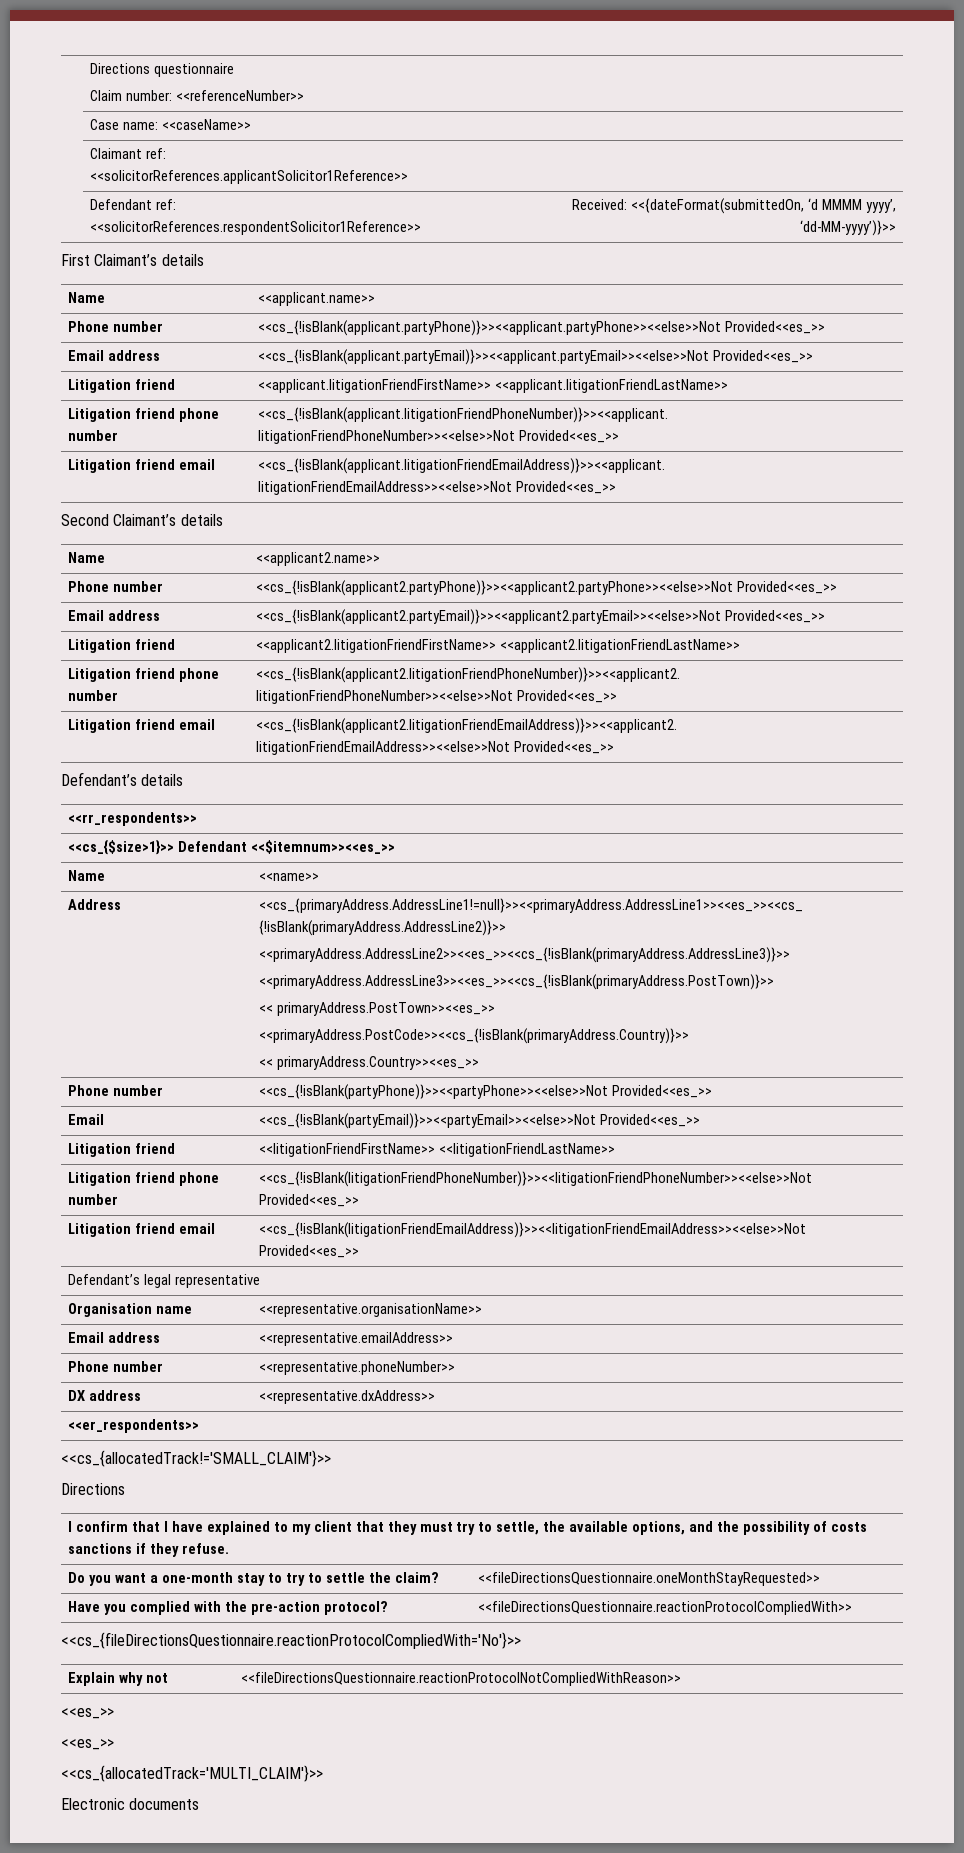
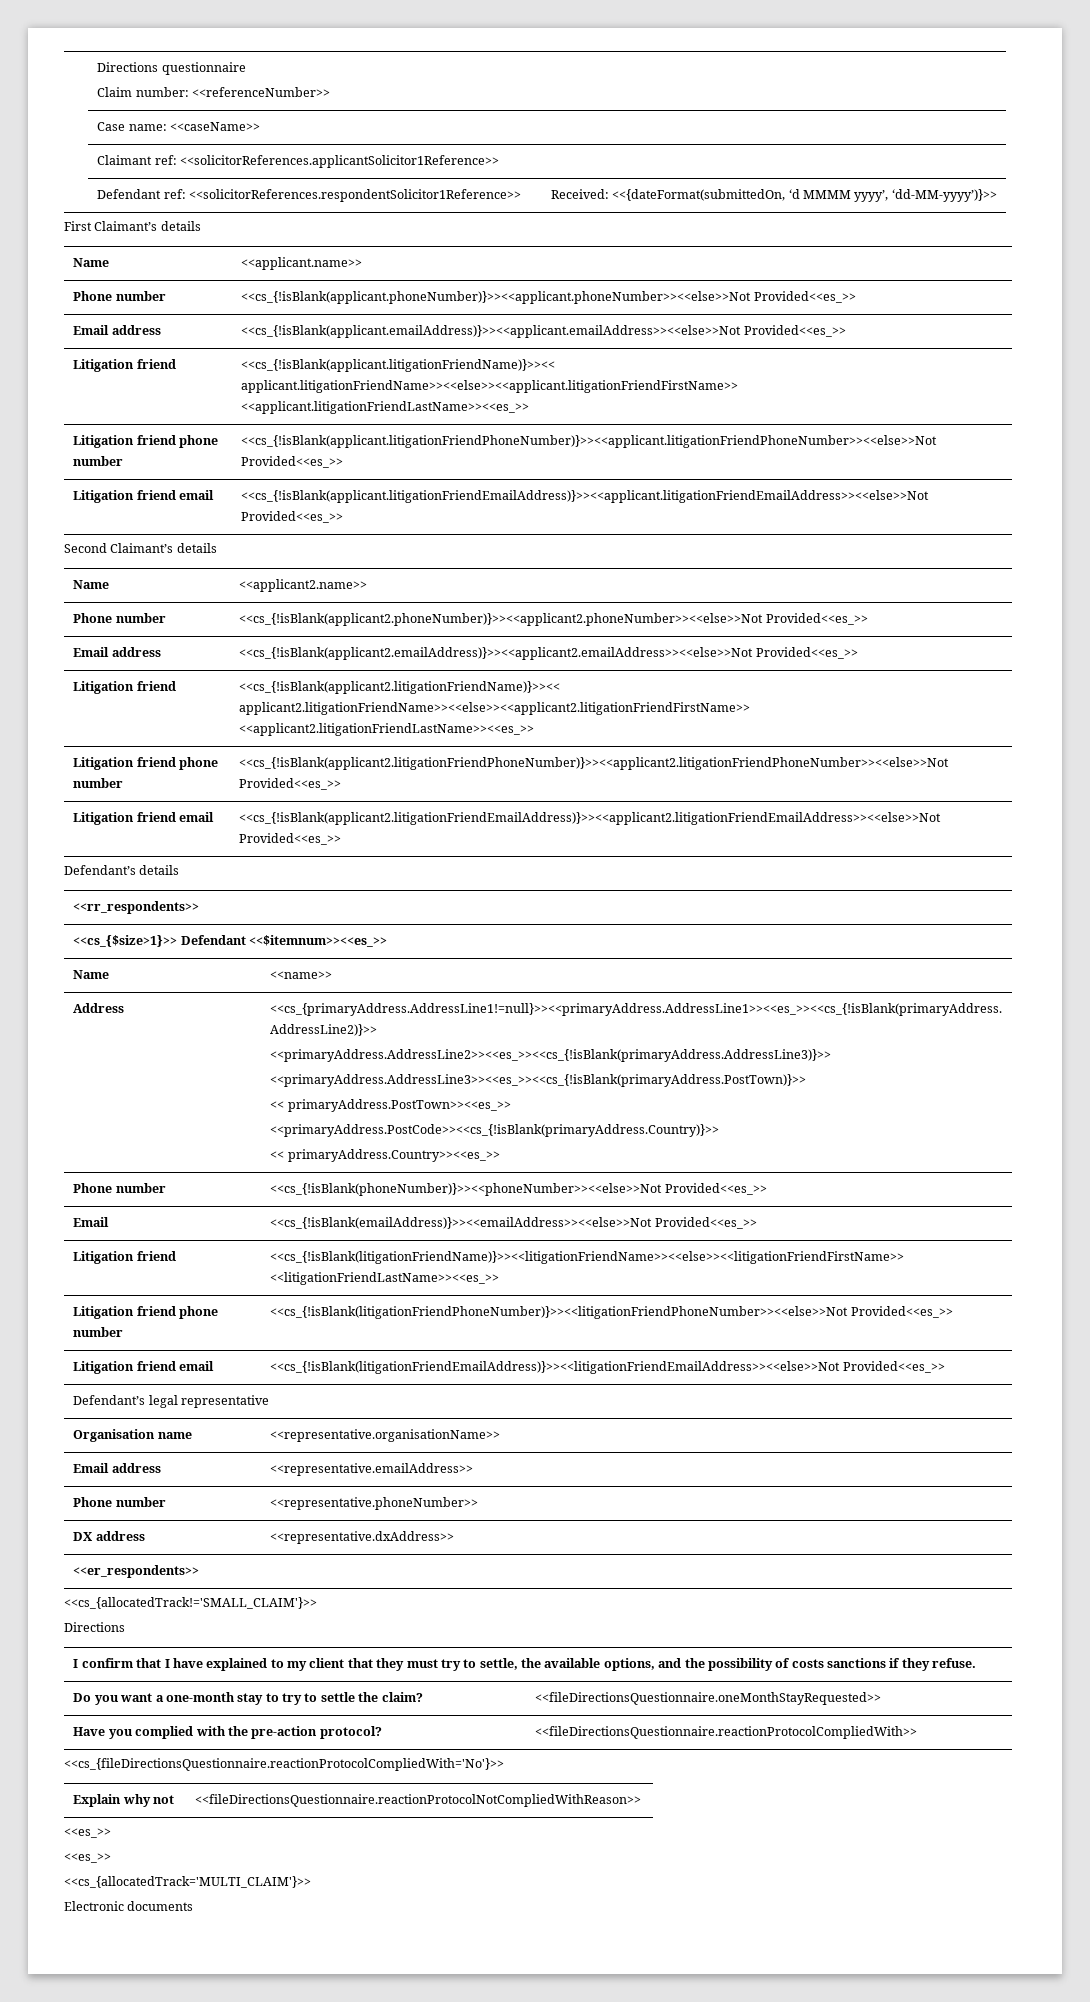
[258,320,826,336] [68,350,161,361] [258,349,814,365] [68,379,176,393] [258,379,729,393] <<cs_{!isBlank(applicant.partyPhone)}>><<applicant.partyPhone>><<else>>Not Provided<<es_>> // Email address | <<cs_{!isBlank(applicant.partyEmail)}>><<applicant.partyEmail>><<else>>Not Provided<<es_>> // Litigation friend | <<applicant.litigationFriendFirstName>> <<applicant.litigationFriendLastName>> -> [241,291,856,304] [73,325,161,335] [241,325,846,338] [73,359,176,372] [241,359,556,372] [241,380,739,393] [241,401,530,414] <<cs_{!isBlank(applicant.phoneNumber)}>><<applicant.phoneNumber>><<else>>Not Provided<<es_>> // Email address | <<cs_{!isBlank(applicant.emailAddress)}>><<applicant.emailAddress>><<else>>Not Provided<<es_>> // Litigation friend | <<cs_{!isBlank(applicant.litigationFriendName)}>><< applicant.litigationFriendName>><<else>><<applicant.litigationFriendFirstName>> <<applicant.litigationFriendLastName>><<es_>>
[256,580,838,596] [68,610,161,621] [256,609,826,625] [68,639,176,653] [256,639,741,653] <<cs_{!isBlank(applicant2.partyPhone)}>><<applicant2.partyPhone>><<else>>Not Provided<<es_>> // Email address | <<cs_{!isBlank(applicant2.partyEmail)}>><<applicant2.partyEmail>><<else>>Not Provided<<es_>> // Litigation friend | <<applicant2.litigationFriendFirstName>> <<applicant2.litigationFriendLastName>> -> [239,613,868,626] [73,647,161,657] [239,647,858,660] [73,681,176,694] [239,681,561,694] [239,702,751,715] [239,723,535,736] <<cs_{!isBlank(applicant2.phoneNumber)}>><<applicant2.phoneNumber>><<else>>Not Provided<<es_>> // Email address | <<cs_{!isBlank(applicant2.emailAddress)}>><<applicant2.emailAddress>><<else>>Not Provided<<es_>> // Litigation friend | <<cs_{!isBlank(applicant2.litigationFriendName)}>><< applicant2.litigationFriendName>><<else>><<applicant2.litigationFriendFirstName>> <<applicant2.litigationFriendLastName>><<es_>>
[259,1084,609,1100] <<cs_{!isBlank(partyPhone)}>><<partyPhone>><<else>>Not -> [270,1183,663,1196] <<cs_{!isBlank(phoneNumber)}>><<phoneNumber>><<else>>Not
[259,1113,701,1129] [68,1143,176,1157] [259,1143,616,1157] <<cs_{!isBlank(partyEmail)}>><<partyEmail>><<else>>Not Provided<<es_>> // Litigation friend | <<litigationFriendFirstName>> <<litigationFriendLastName>> -> [270,1217,757,1229] [73,1251,176,1264] [270,1251,905,1264] [270,1272,500,1285] <<cs_{!isBlank(emailAddress)}>><<emailAddress>><<else>>Not Provided<<es_>> // Litigation friend | <<cs_{!isBlank(litigationFriendName)}>><<litigationFriendName>><<else>><<litigationFriendFirstName>> <<litigationFriendLastName>><<es_>>

